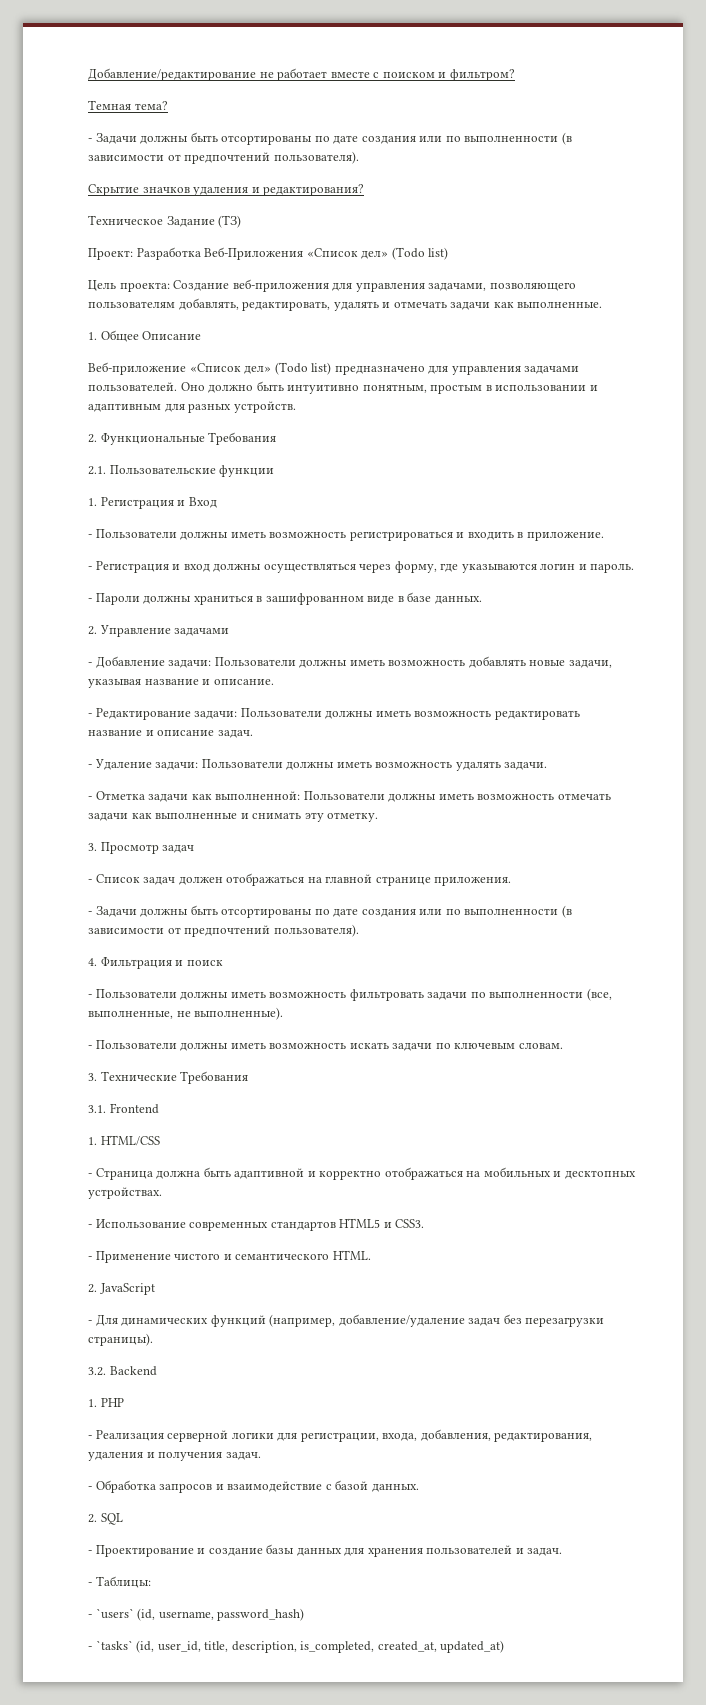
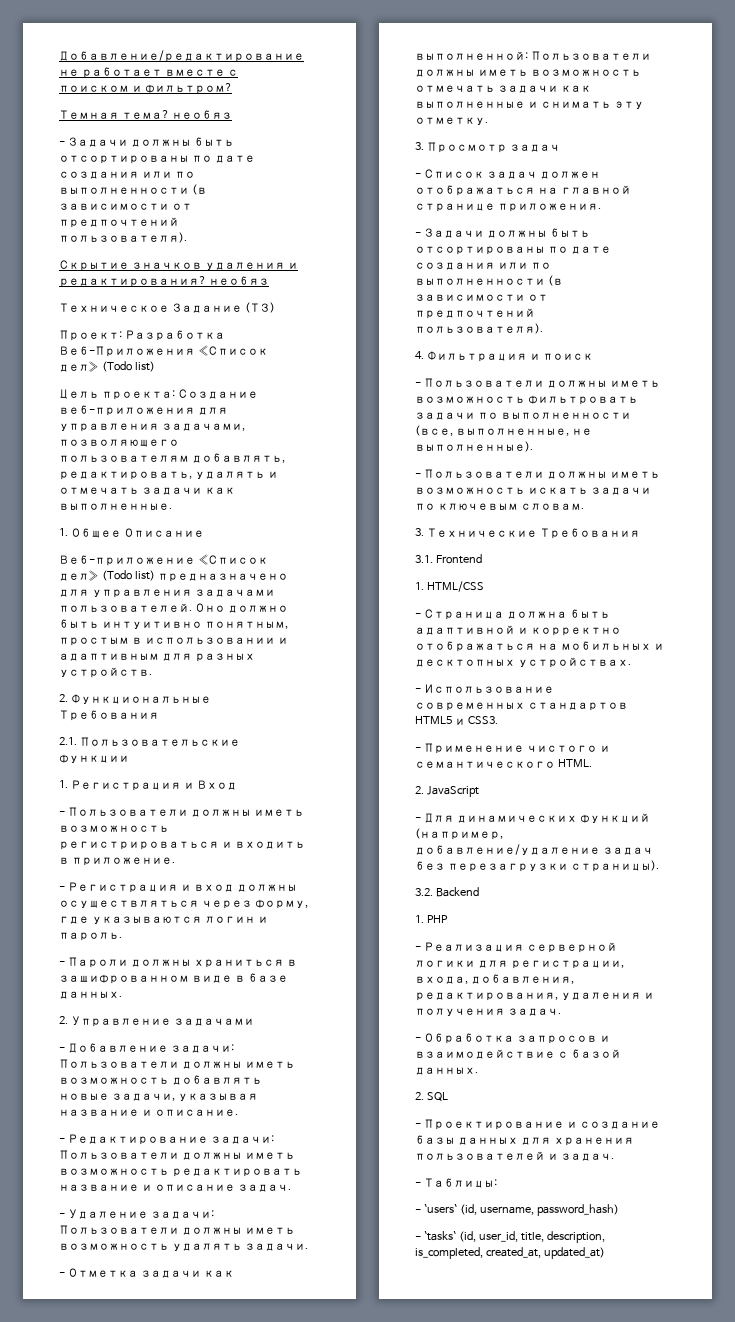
(168, 105) none -> [171,110,232,119] необяз
(365, 190) none -> [208,276,269,285] необяз

